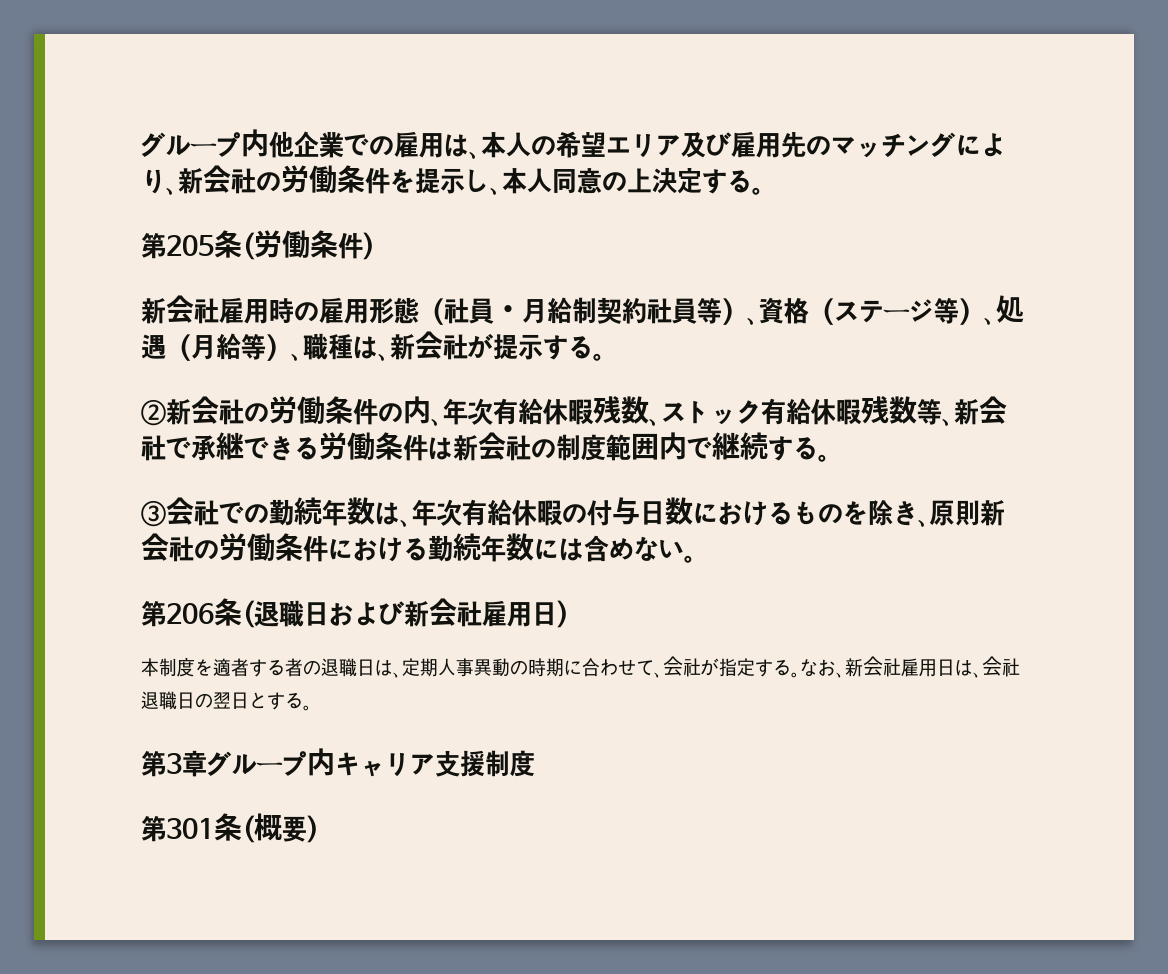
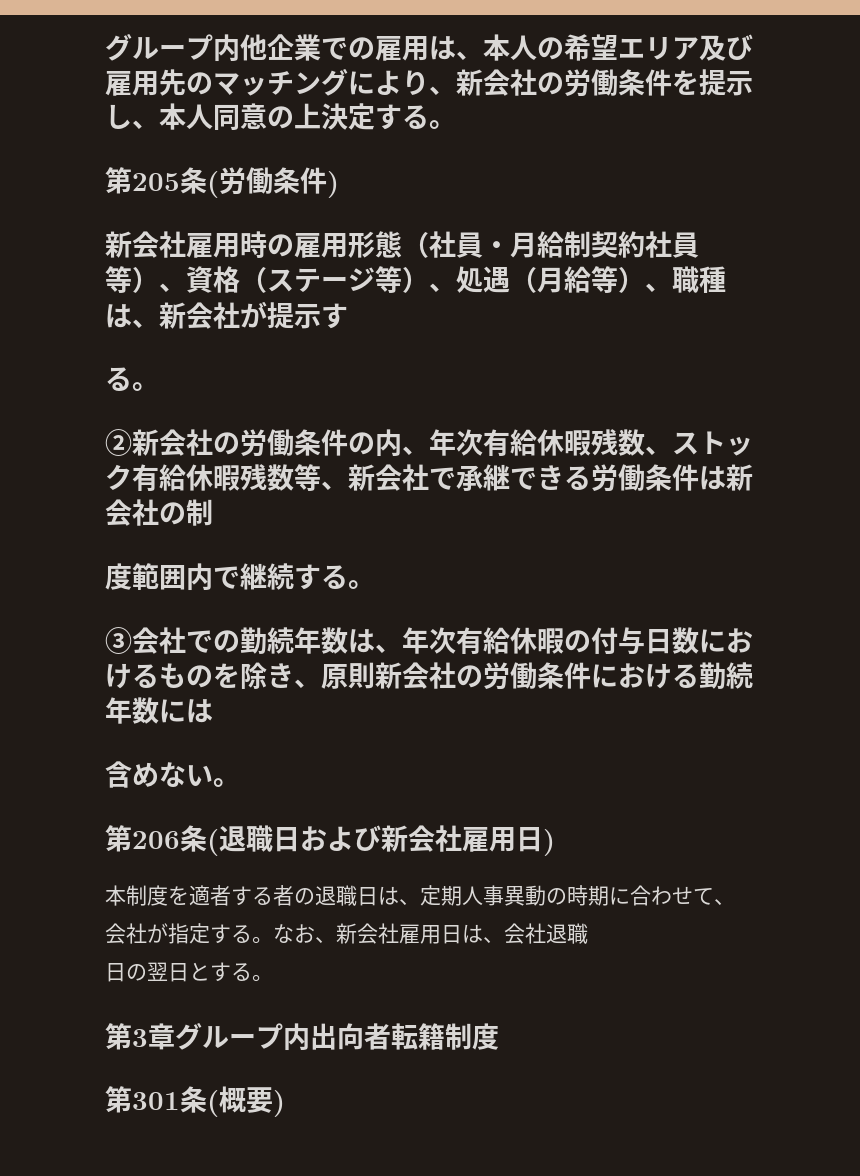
(568, 347) none -> (348, 316) //
(581, 447) none -> (213, 512) //
(584, 549) none -> (213, 711) //
(177, 700) none -> (588, 933) //
[335,750,485,777] キャリア支援 -> [310,1023,445,1050] 出向者転籍

